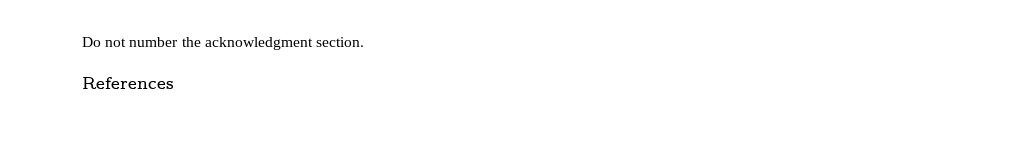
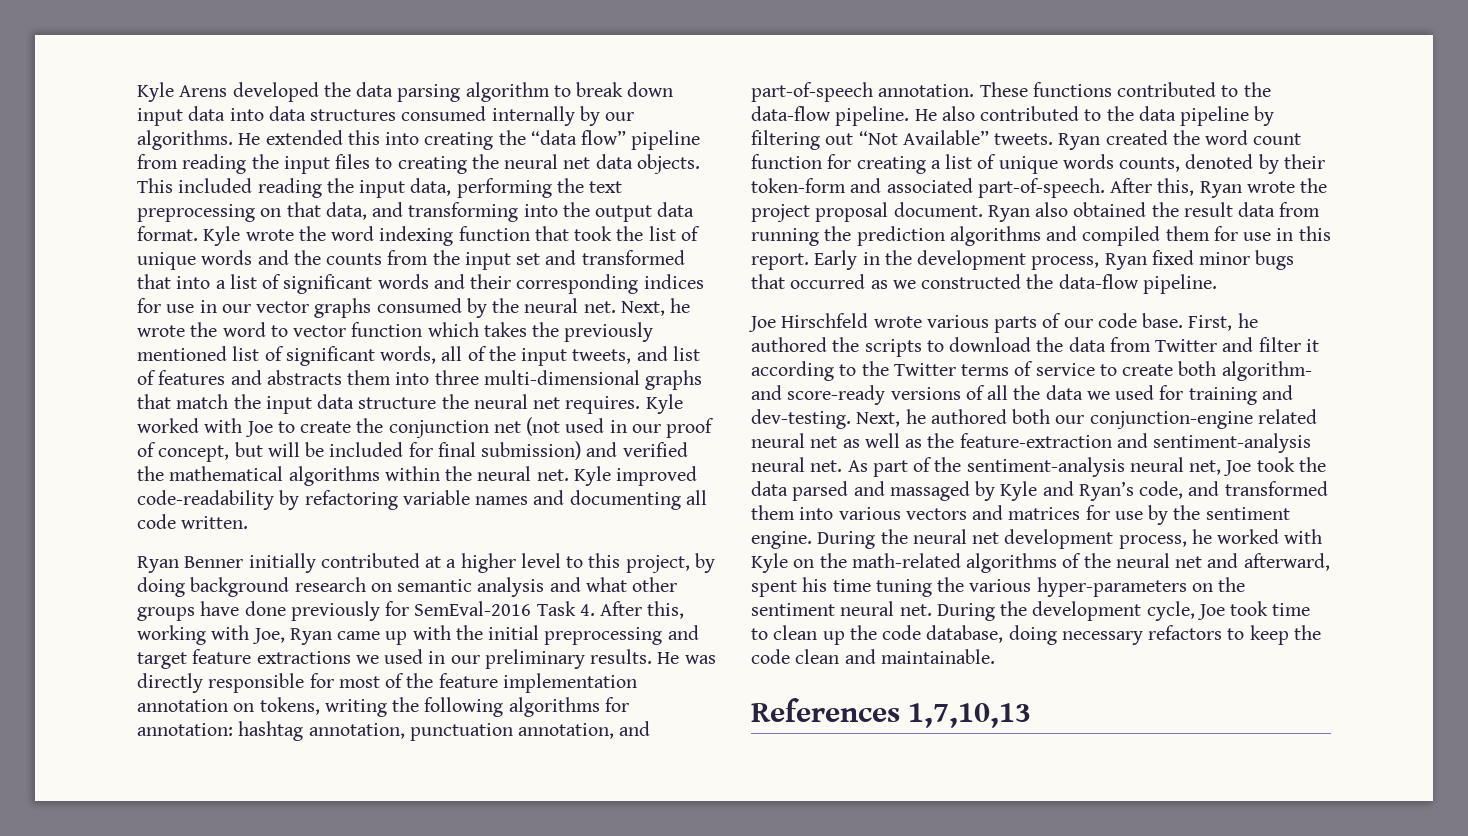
[82,37,364,50] Do not number the acknowledgment section. -> [137,82,674,102] [137,106,635,126] [137,130,701,150] [137,154,700,174] [137,178,623,198] [137,202,695,222] [137,226,700,246] [137,250,685,270] [137,274,704,294] [137,298,691,318] [137,322,654,342] [137,346,700,366] [137,370,703,390] [137,394,683,414] [137,417,715,438] [137,441,688,462] [137,466,698,486] [137,490,707,510] [137,514,249,529] [137,553,715,573] [137,577,678,597] [137,601,685,621] [137,625,699,645] [137,649,716,669] [137,673,637,693] [137,697,629,717] [137,721,651,741] [751,82,1271,102] [751,106,1275,126] [751,130,1302,150] [751,154,1325,174] [751,178,1328,198] [751,202,1321,222] [751,226,1331,246] [751,250,1295,270] [751,274,1217,294] [748,313,1258,333] [751,337,1319,357] [751,361,1312,381] [751,385,1293,405] [751,409,1317,429] [751,433,1312,453] [751,457,1326,477] [751,481,1328,501] [751,505,1290,525] [751,529,1323,549] [751,553,1330,573] [751,577,1246,597] [751,601,1311,621] [751,625,1321,645] [751,649,995,664] Kyle Arens developed the data parsing algorithm to break down input data into data structures consumed internally by our algorithms. He extended this into creating the “data flow” pipeline from reading the input files to creating the neural net data objects. This included reading the input data, performing the text preprocessing on that data, and transforming into the output data format. Kyle wrote the word indexing function that took the list of unique words and the counts from the input set and transformed that into a list of significant words and their corresponding indices for use in our vector graphs consumed by the neural net. Next, he wrote the word to vector function which takes the previously mentioned list of significant words, all of the input tweets, and list of features and abstracts them into three multi-dimensional graphs that match the input data structure the neural net requires. Kyle worked with Joe to create the conjunction net (not used in our proof of concept, but will be included for final submission) and verified the mathematical algorithms within the neural net. Kyle improved code-readability by refactoring variable names and documenting all code written. // Ryan Benner initially contributed at a higher level to this project, by doing background research on semantic analysis and what other groups have done previously for SemEval-2016 Task 4. After this, working with Joe, Ryan came up with the initial preprocessing and target feature extractions we used in our preliminary results. He was directly responsible for most of the feature implementation annotation on tokens, writing the following algorithms for annotation: hashtag annotation, punctuation annotation, and part-of-speech annotation. These functions contributed to the data-flow pipeline. He also contributed to the data pipeline by filtering out “Not Available” tweets. Ryan created the word count function for creating a list of unique words counts, denoted by their token-form and associated part-of-speech. After this, Ryan wrote the project proposal document. Ryan also obtained the result data from running the prediction algorithms and compiled them for use in this report. Early in the development process, Ryan fixed minor bugs that occurred as we constructed the data-flow pipeline. // Joe Hirschfeld wrote various parts of our code base. First, he authored the scripts to download the data from Twitter and filter it according to the Twitter terms of service to create both algorithm- and score-ready versions of all the data we used for training and dev-testing. Next, he authored both our conjunction-engine related neural net as well as the feature-extraction and sentiment-analysis neural net. As part of the sentiment-analysis neural net, Joe took the data parsed and massaged by Kyle and Ryan’s code, and transformed them into various vectors and matrices for use by the sentiment engine. During the neural net development process, he worked with Kyle on the math-related algorithms of the neural net and afterward, spent his time tuning the various hyper-parameters on the sentiment neural net. During the development cycle, Joe took time to clean up the code database, doing necessary refactors to keep the code clean and maintainable.
(174, 83) none -> [908,703,1032,728] 1,7,10,13

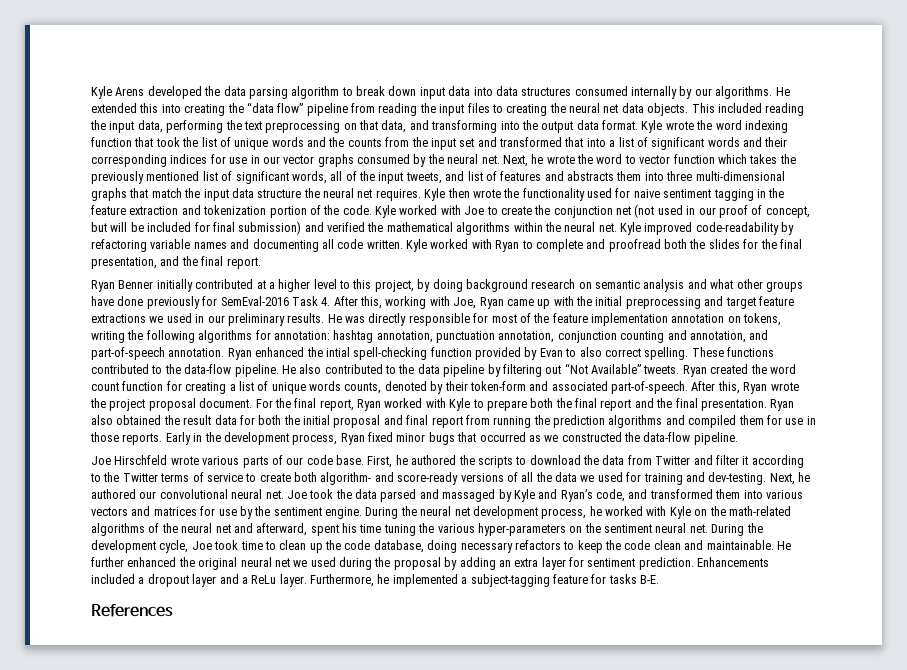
(683, 404) none -> [447,188,785,201] [91,205,396,218] then wrote the functionality used for naive sentiment tagging in the feature extraction and tokenization portion of the code. Kyle
(249, 522) none -> [406,239,802,252] [91,256,261,269] Kyle worked with Ryan to complete and proofread both the slides for the final presentation, and the final report.
[619,721,651,736] [751,82,975,102] and part-of-speech annotation. -> [557,330,769,343] [91,347,689,360] conjunction counting and annotation, and part-of-speech annotation. Ryan enhanced the intial spell-checking function provided by Evan to also correct spelling.
(983, 209) none -> [255,398,767,411] For the final report, Ryan worked with Kyle to prepare both the final report and the final presentation.
(1276, 209) none -> [239,415,463,428] for both the initial proposal and final report
[1298,226,1331,241] [751,253,809,270] this report. -> [90,432,163,445] those reports.
[1012,409,1317,429] [751,433,1312,453] [751,457,1222,477] both our conjunction-engine related neural net as well as the feature-extraction and sentiment-analysis neural net. As part of the sentiment-analysis neural net, -> [139,489,284,499] our convolutional neural net.
(995, 656) none -> [776,541,791,550] [91,557,770,570] [91,574,659,587] He further enhanced the original neural net we used during the proposal by adding an extra layer for sentiment prediction. Enhancements included a dropout layer and a ReLu layer. Furthermore, he implemented a subject-tagging feature for tasks B-E.
[908,703,1032,728] 1,7,10,13 -> (173, 610) none

